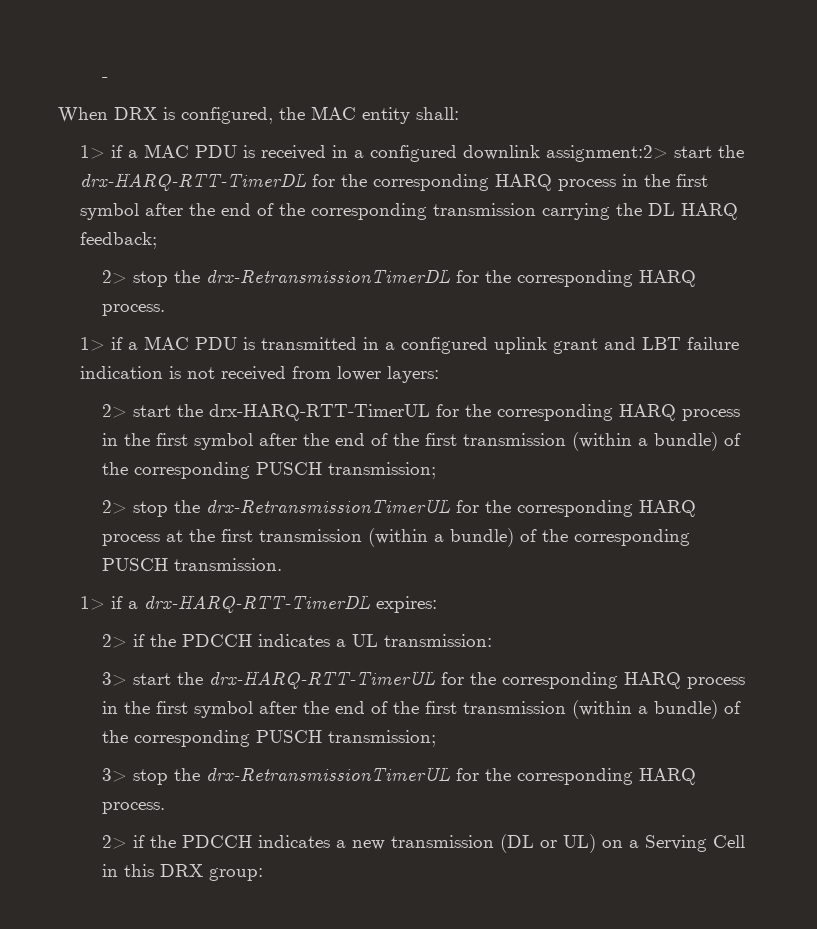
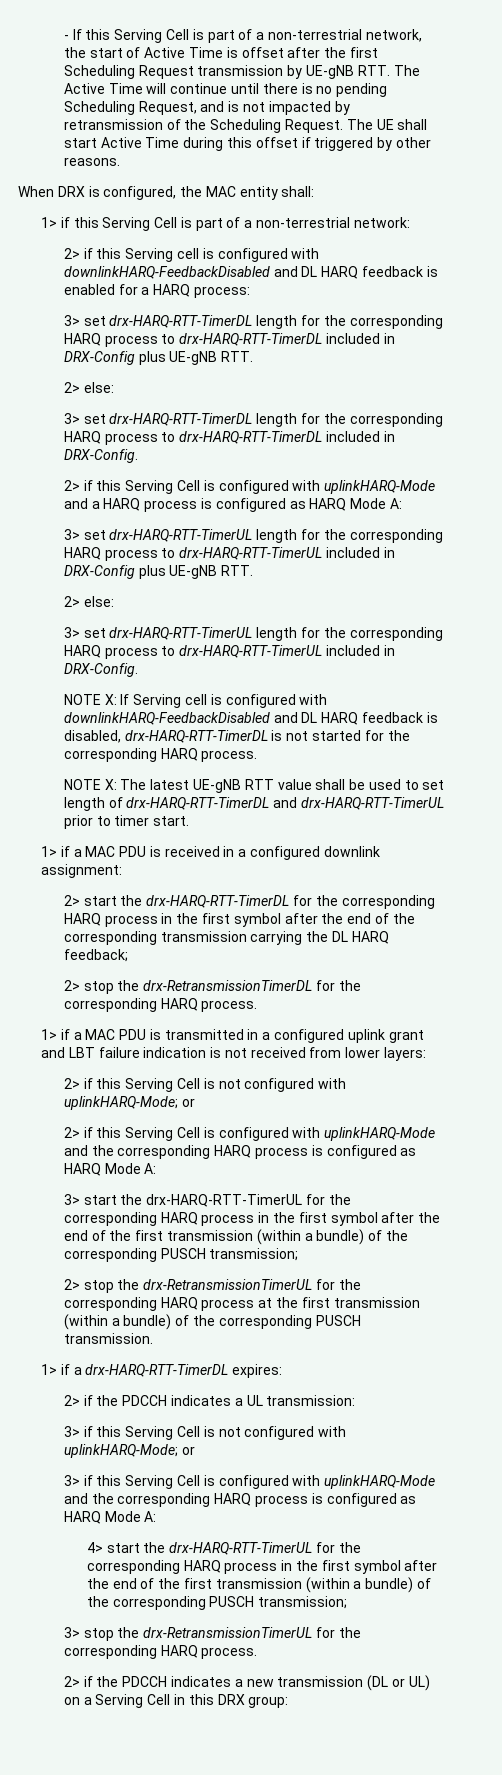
(109, 79) none -> [72,29,422,43] [63,47,378,58] [63,65,420,79] [63,83,388,97] [63,101,350,115] [63,119,428,133] [63,137,431,151] [63,157,120,166] If this Serving Cell is part of a non-terrestrial network, the start of Active Time is offset after the first Scheduling Request transmission by UE-gNB RTT. The Active Time will continue until there is no pending Scheduling Request, and is not impacted by retransmission of the Scheduling Request. The UE shall start Active Time during this offset if triggered by other reasons.
(459, 113) none -> [40,217,410,231] [63,248,320,262] [63,266,438,279] [63,284,251,298] [63,315,443,329] [63,333,395,347] [63,351,254,365] [63,382,114,393] [63,413,443,427] [63,431,395,445] [63,449,138,463] [63,480,436,494] [63,498,402,512] [63,529,443,543] [63,547,395,561] [63,565,254,579] [63,596,114,607] [63,627,443,641] [63,645,395,659] [63,663,138,677] [63,694,328,708] [63,712,438,725] [63,730,410,743] [63,748,258,762] [63,779,445,793] [63,797,445,811] [63,815,190,829] // 1> if this Serving Cell is part of a non-terrestrial network: // 2> if this Serving cell is configured with downlinkHARQ-FeedbackDisabled and DL HARQ feedback is enabled for a HARQ process: // 3> set drx-HARQ-RTT-TimerDL length for the corresponding HARQ process to drx-HARQ-RTT-TimerDL included in DRX-Config plus UE-gNB RTT. // 2> else: // 3> set drx-HARQ-RTT-TimerDL length for the corresponding HARQ process to drx-HARQ-RTT-TimerDL included in DRX-Config. // 2> if this Serving Cell is configured with uplinkHARQ-Mode and a HARQ process is configured as HARQ Mode A: // 3> set drx-HARQ-RTT-TimerUL length for the corresponding HARQ process to drx-HARQ-RTT-TimerUL included in DRX-Config plus UE-gNB RTT. // 2> else: // 3> set drx-HARQ-RTT-TimerUL length for the corresponding HARQ process to drx-HARQ-RTT-TimerUL included in DRX-Config. // NOTE X: If Serving cell is configured with downlinkHARQ-FeedbackDisabled and DL HARQ feedback is disabled, drx-HARQ-RTT-TimerDL is not started for the corresponding HARQ process. // NOTE X: The latest UE-gNB RTT value shall be used to set length of drx-HARQ-RTT-TimerDL and drx-HARQ-RTT-TimerUL prior to timer start.
[546,145,669,162] assignment:2> -> [40,864,122,878] [63,895,80,906] assignment: // 2>
(128, 411) none -> [83,1078,347,1092] [63,1096,195,1110] [63,1127,436,1141] [63,1145,417,1159] [63,1163,157,1176] [63,1194,80,1205] if this Serving Cell is not configured with uplinkHARQ-Mode; or // 2> if this Serving Cell is configured with uplinkHARQ-Mode and the corresponding HARQ process is configured as HARQ Mode A: // 3>
(128, 679) none -> [83,1426,347,1440] [63,1444,195,1458] [63,1475,436,1489] [63,1493,417,1507] [63,1511,157,1524] [86,1542,103,1553] if this Serving Cell is not configured with uplinkHARQ-Mode; or // 3> if this Serving Cell is configured with uplinkHARQ-Mode and the corresponding HARQ process is configured as HARQ Mode A: // 4>

